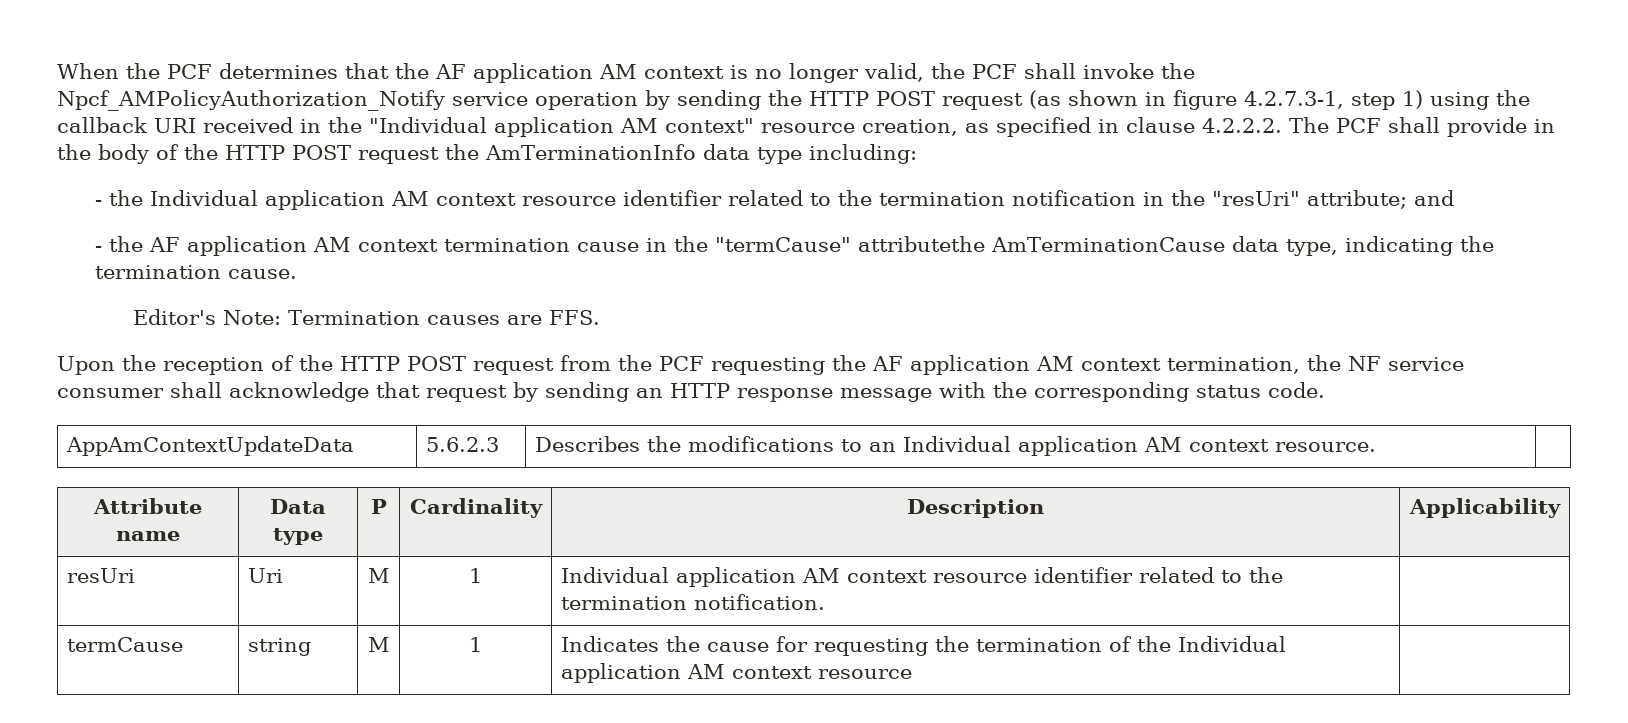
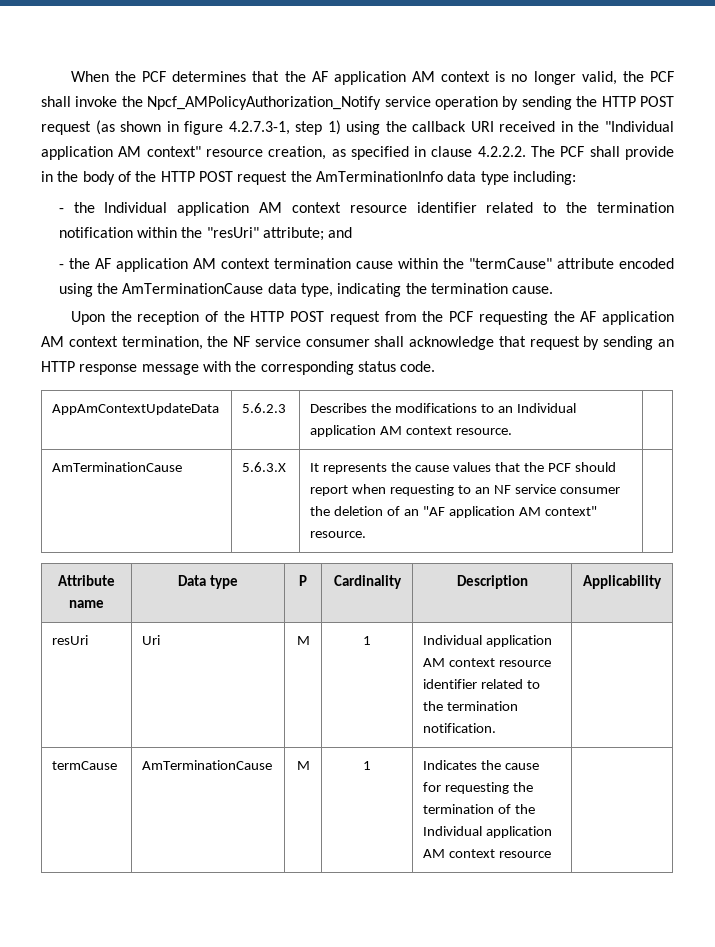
[1142,192,1164,206] in -> [137,227,178,238] within
[645,238,667,252] in -> [397,258,438,269] within
[857,236,985,252] attributethe -> [556,258,674,269] [58,283,119,297] attribute encoded using the
[132,309,600,325] // Editor's Note: Termination causes are FFS. -> (554, 290) none
(1376, 447) none -> [52,462,183,472] [242,462,287,472] [310,462,616,474] [310,484,620,496] [310,506,597,518] [310,531,367,538] // AmTerminationCause | 5.6.3.X | It represents the cause values that the PCF should report when requesting to an NF service consumer the deletion of an "AF application AM context" resource. |
[247,638,311,656] string -> [142,760,273,770] AmTerminationCause

